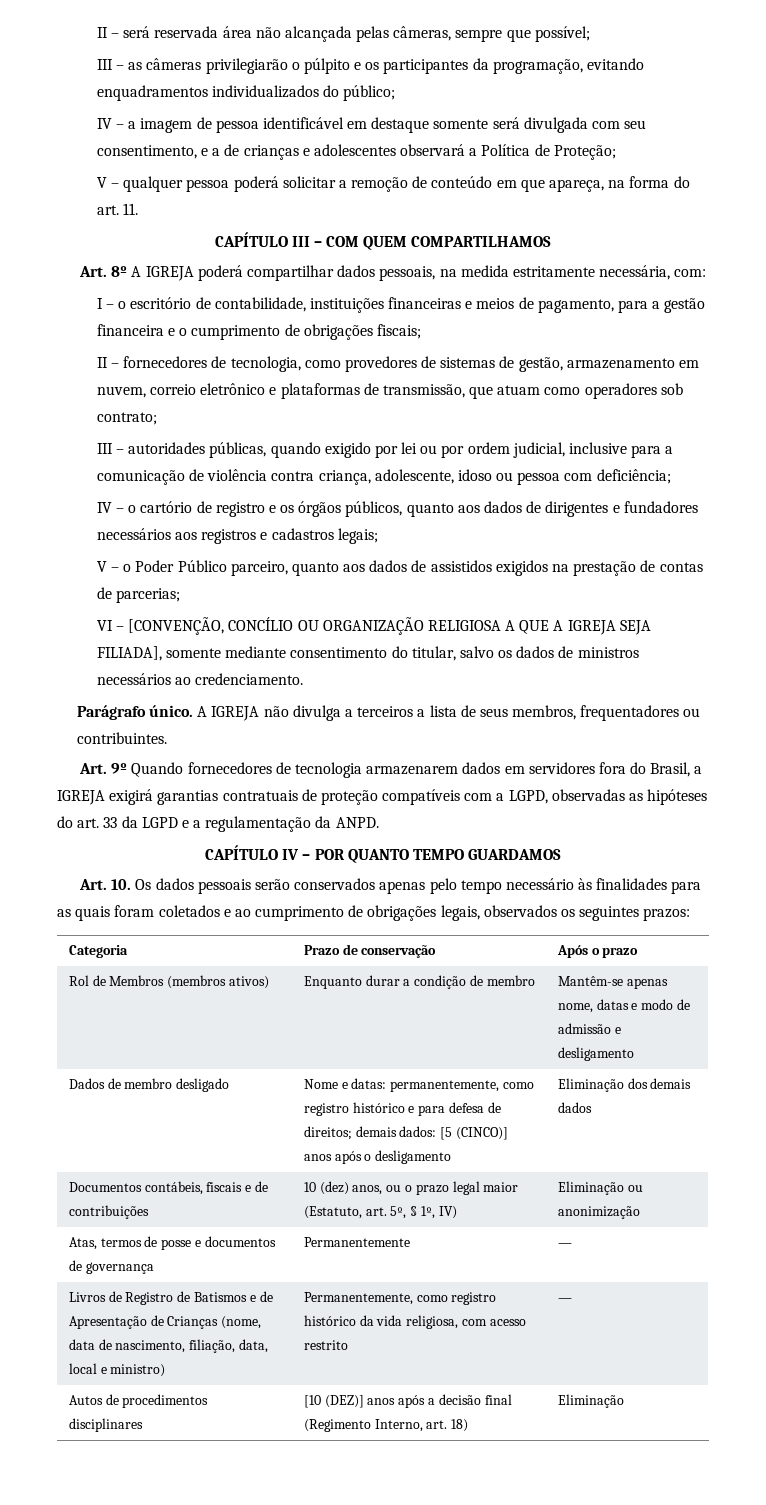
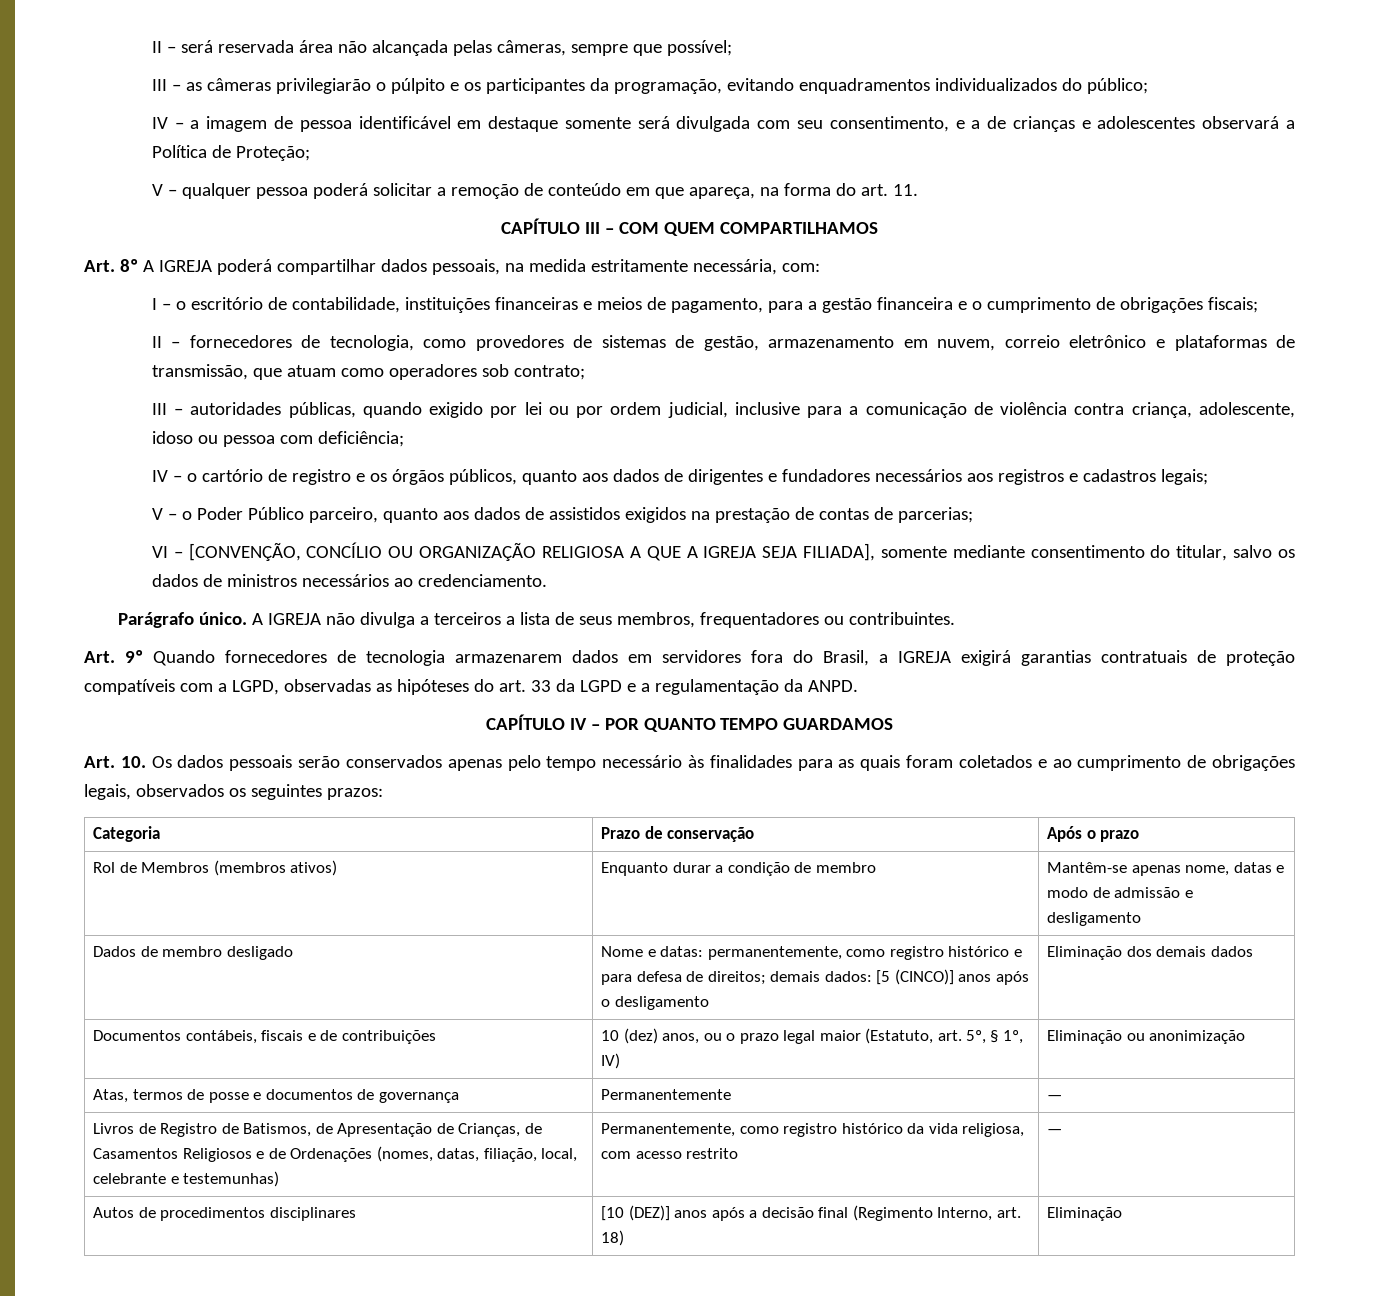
[194,1292,256,1302] Batismos e -> [243,1123,312,1137] Batismos,
[167,1316,262,1329] [68,1339,269,1353] [68,1363,166,1377] Crianças (nome, data de nascimento, filiação, data, local e ministro) -> [458,1123,542,1137] [93,1146,578,1162] [93,1171,280,1187] Crianças, de Casamentos Religiosos e de Ordenações (nomes, datas, filiação, local, celebrante e testemunhas)

